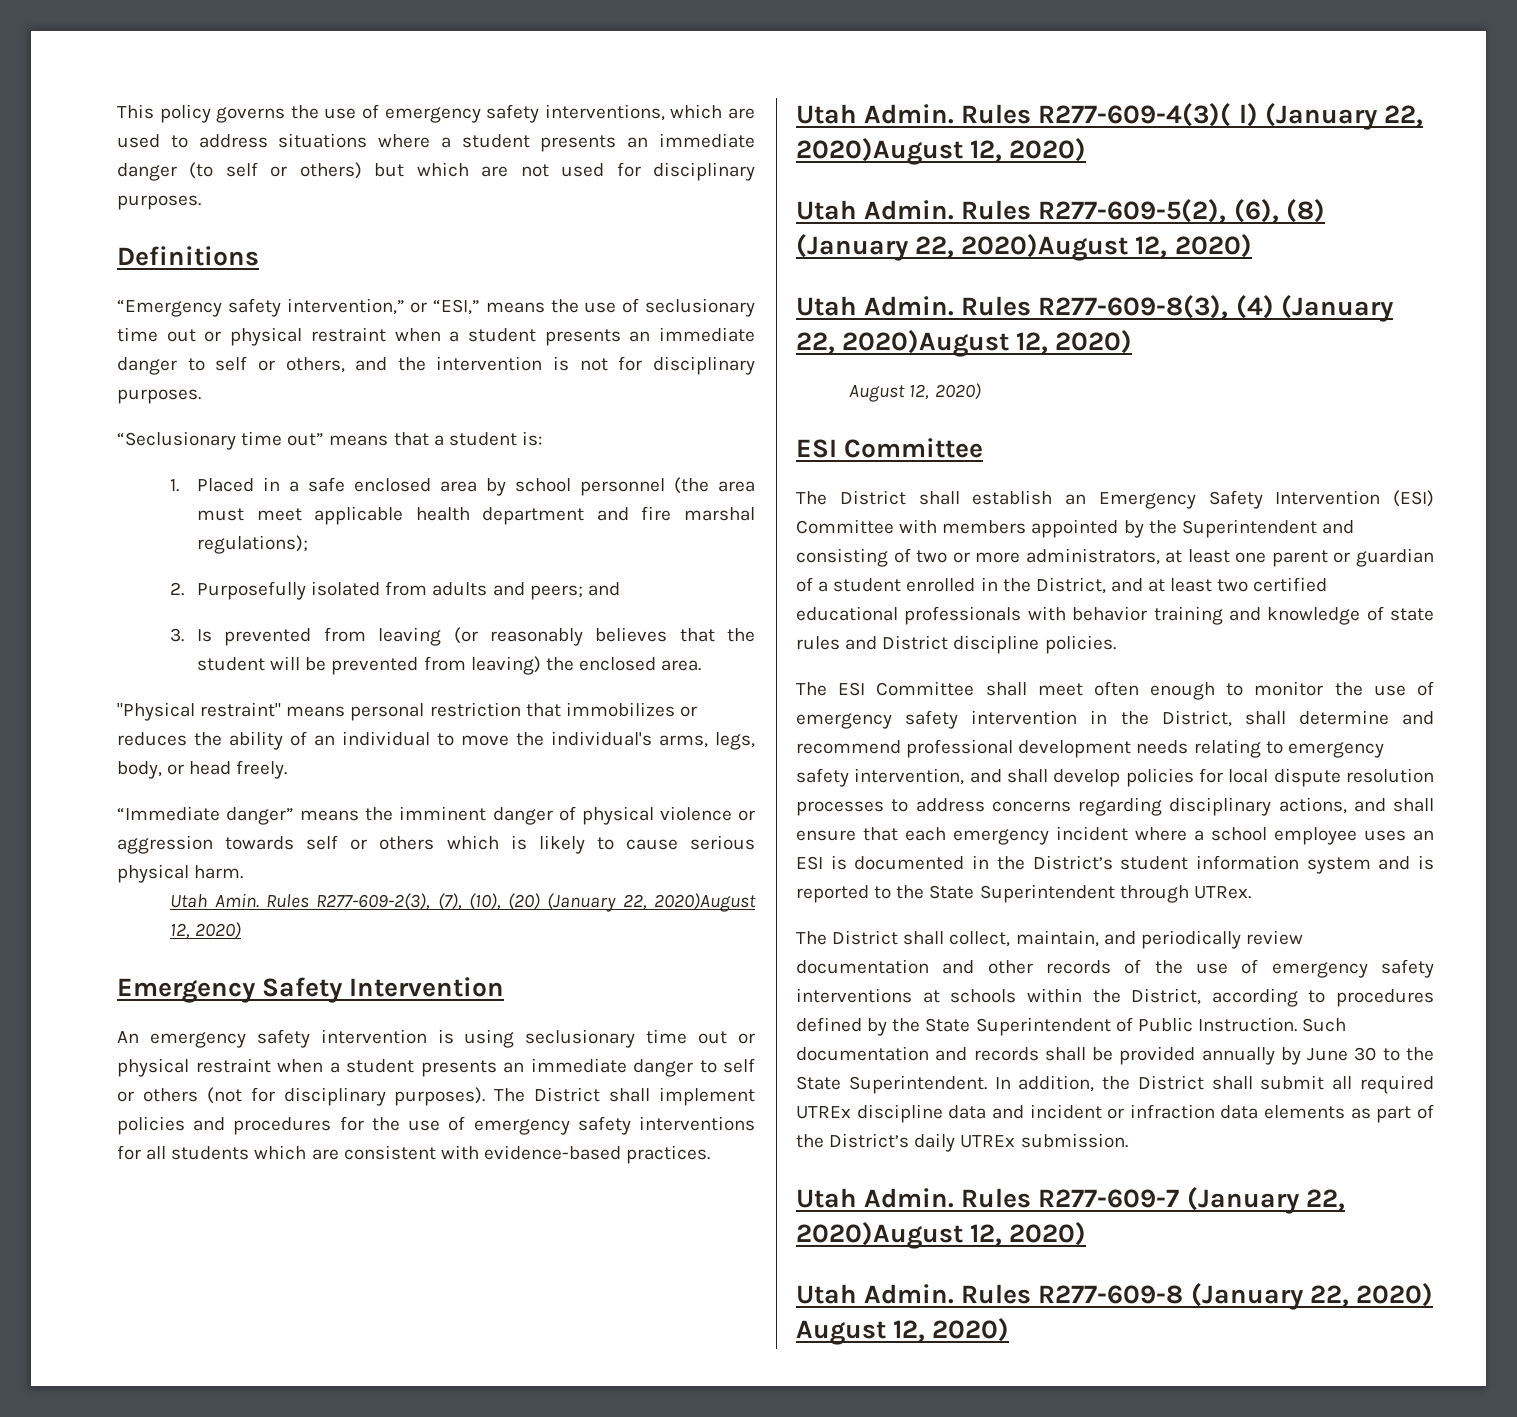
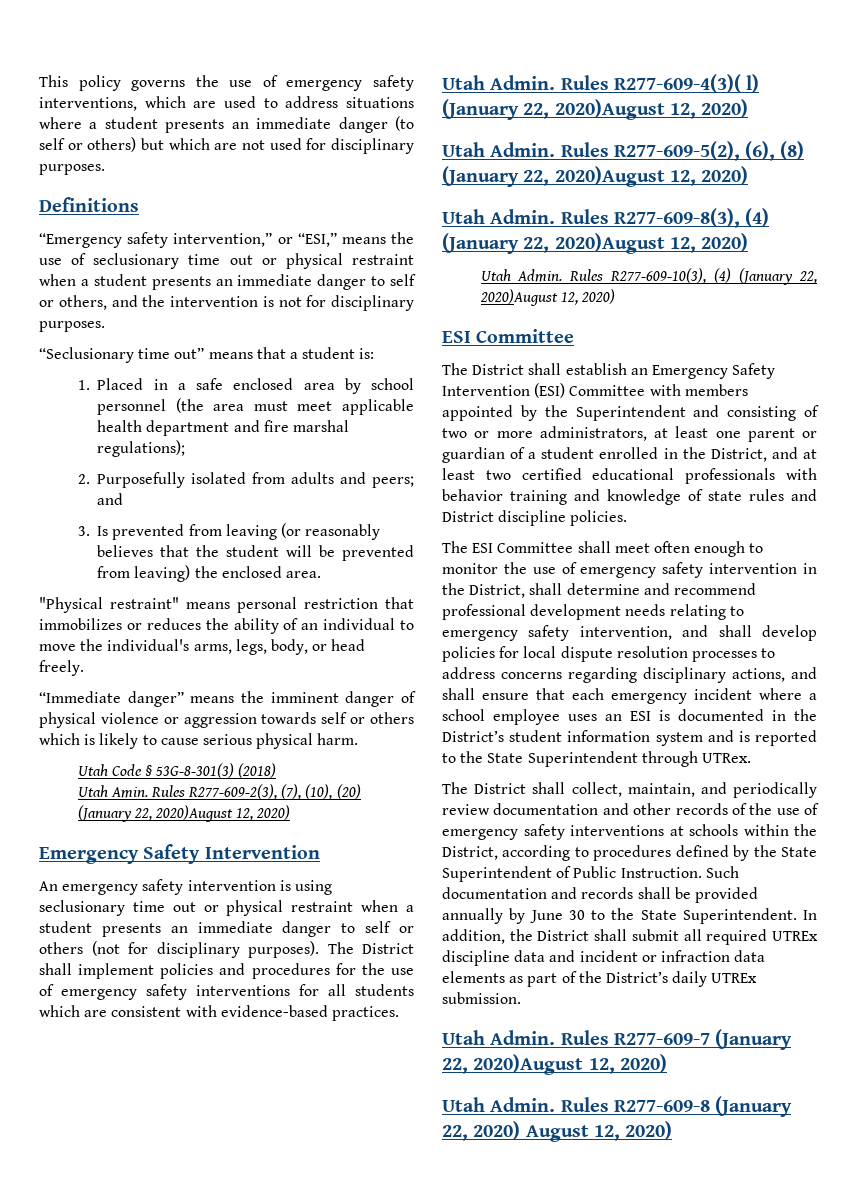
(244, 872) none -> [77,763,277,778] // Utah Code § 53G-8-301(3) (2018)
[849,385,906,402] August -> [480,268,817,285] [479,289,558,306] Utah Admin. Rules R277-609-10(3), (4) (January 22, 2020)August

